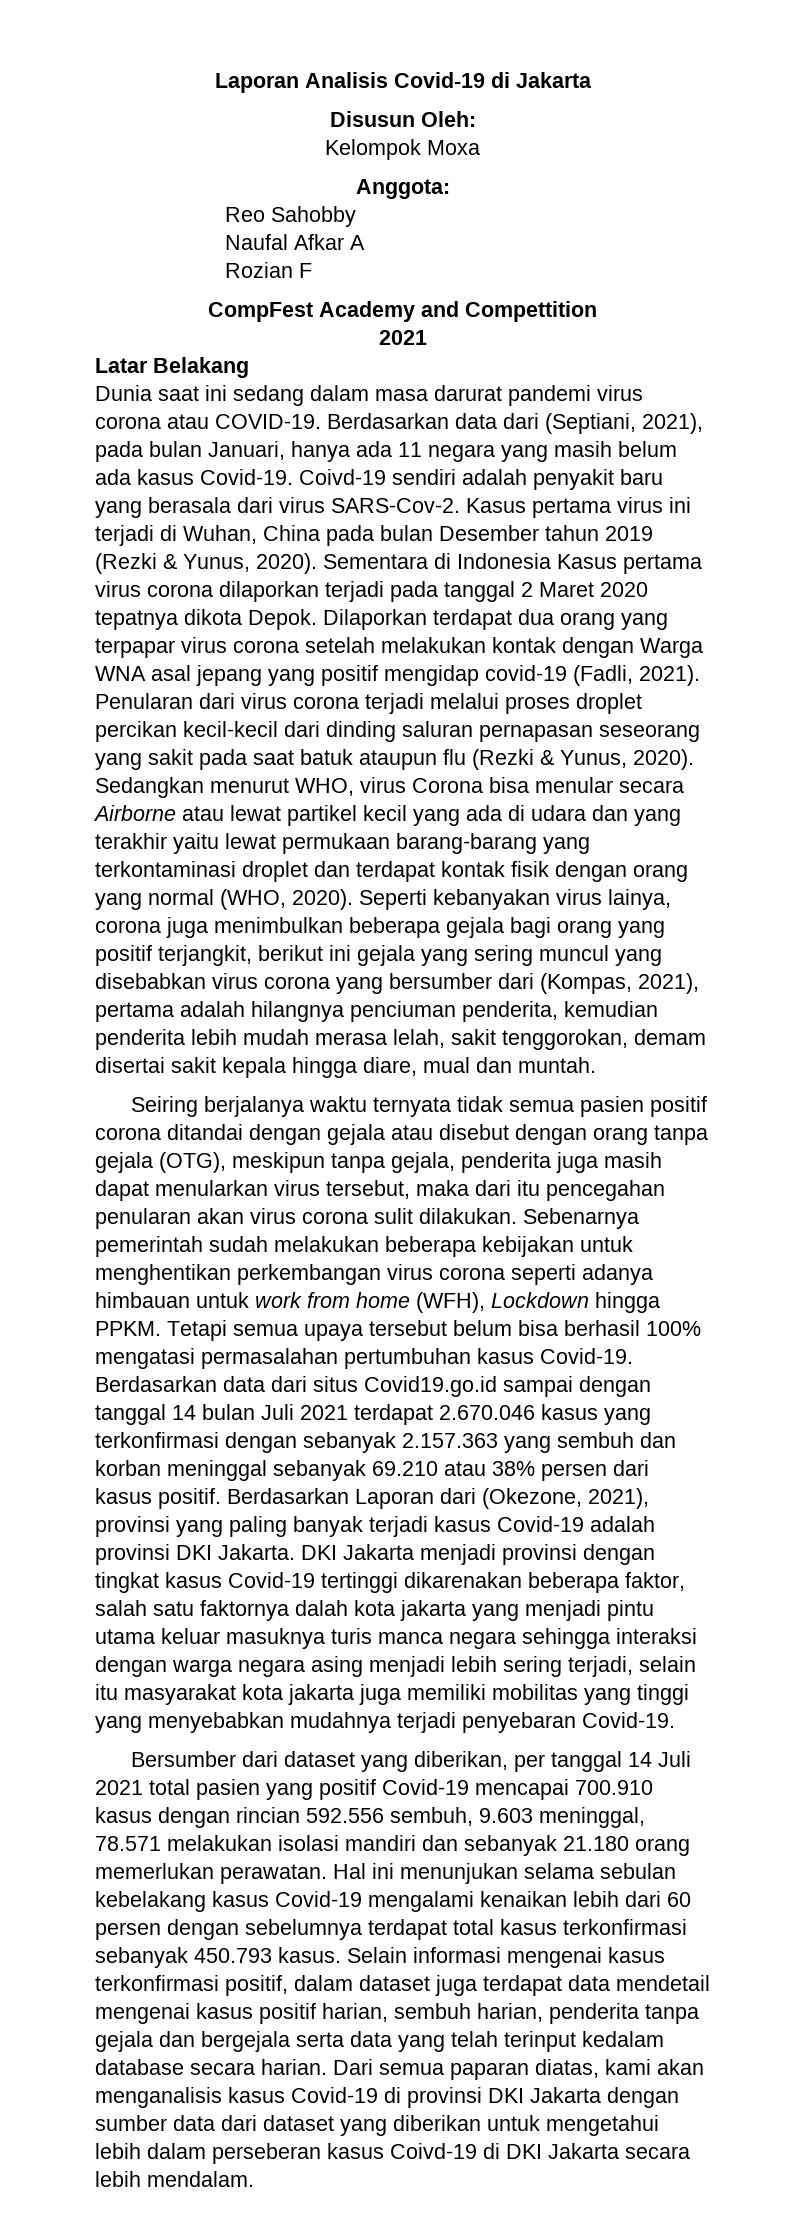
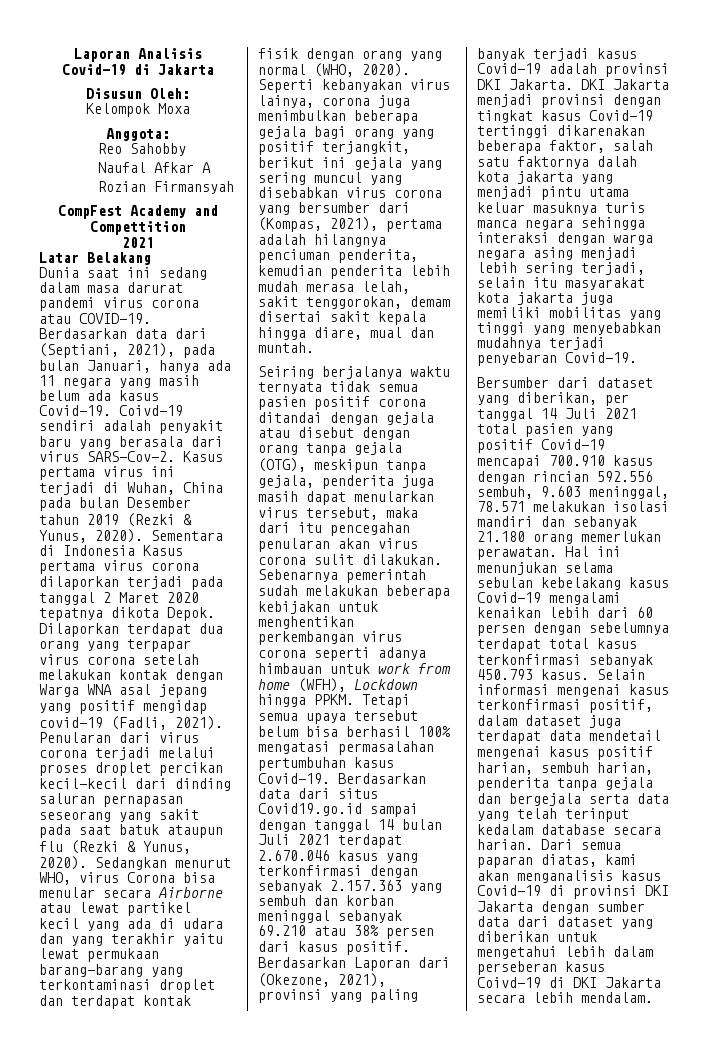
[298,263,312,278] F -> [154,181,235,194] Firmansyah

